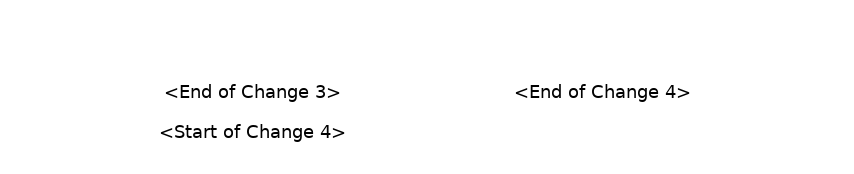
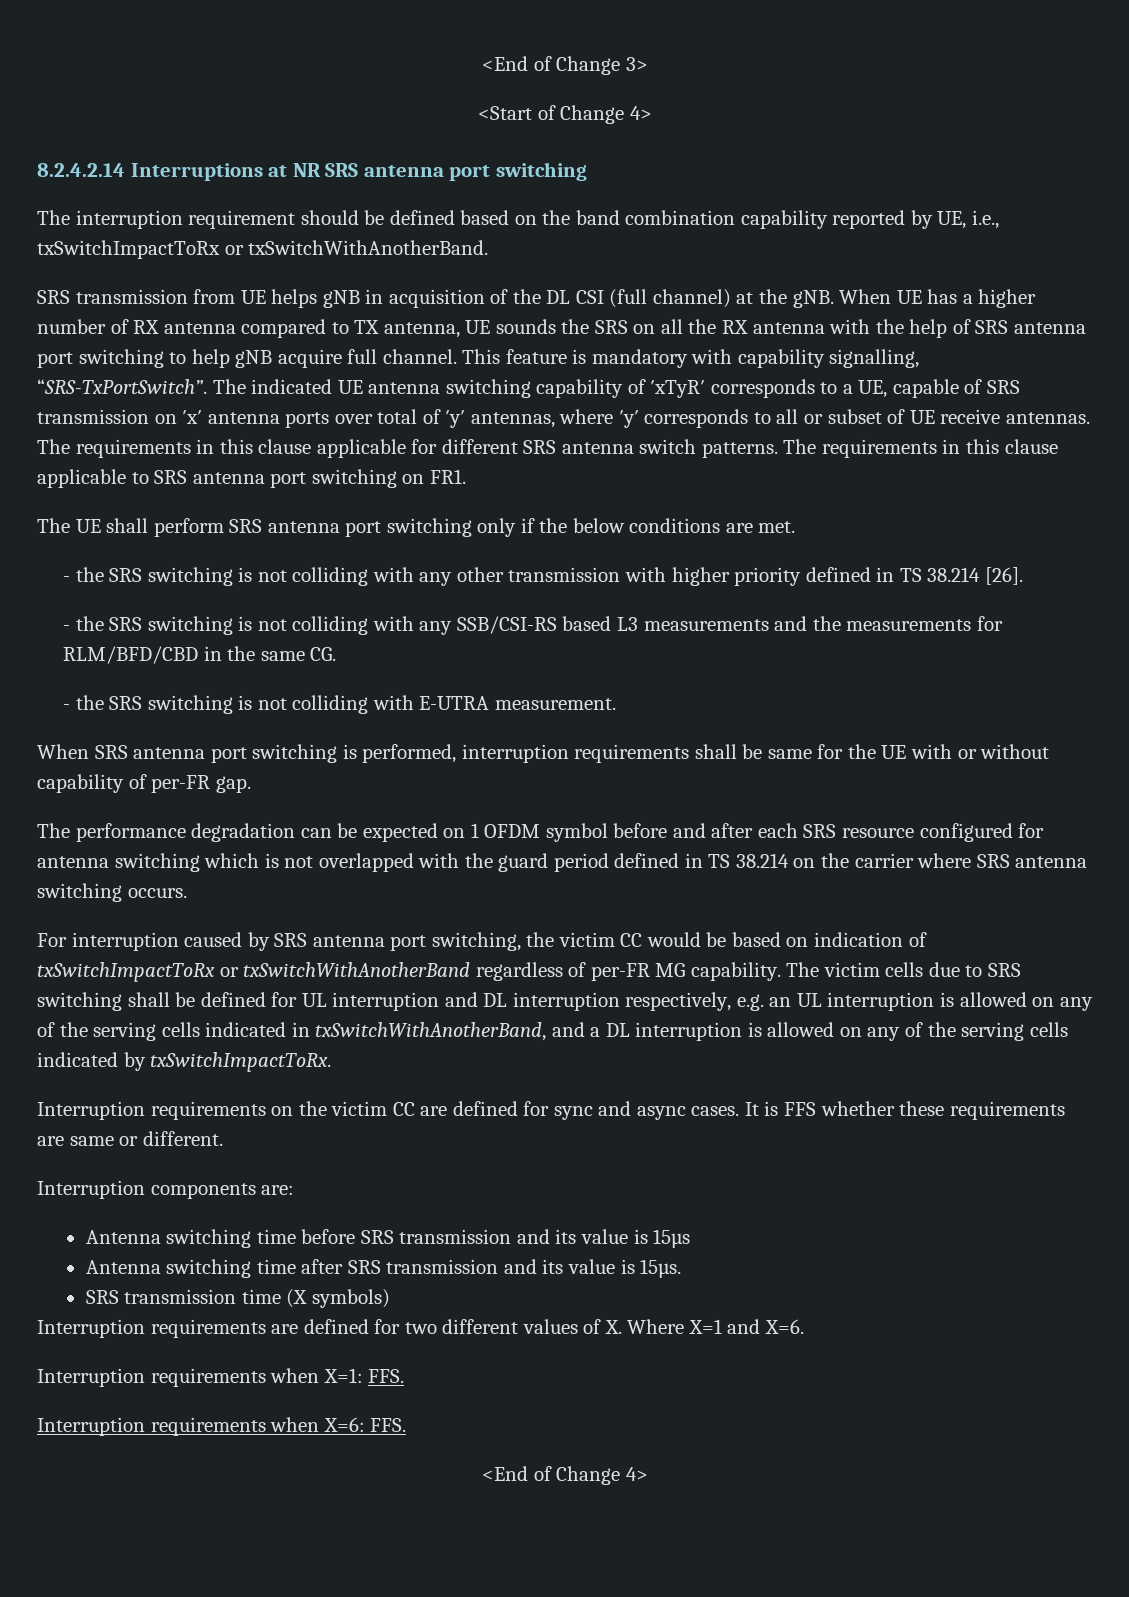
(346, 131) none -> [37,162,587,181] [37,210,1000,229] [37,240,489,259] [37,289,1037,308] [37,319,1086,338] [37,349,920,368] [37,379,1021,398] [37,409,1090,428] [37,439,1058,458] [37,469,466,488] [37,518,796,537] [63,567,1023,586] [63,616,1003,635] [63,646,337,664] [63,695,616,714] [37,744,1050,763] [37,774,251,793] [37,823,1045,842] [37,853,1088,872] [37,883,187,902] [37,932,927,951] [37,962,1021,982] [37,992,1093,1011] [37,1022,1068,1041] [37,1052,332,1072] [37,1101,1065,1120] [37,1131,223,1146] [37,1180,295,1199] [85,1229,691,1248] [85,1259,682,1278] [85,1289,390,1308] [37,1319,804,1338] [37,1368,405,1387] [37,1417,407,1436] // 8.2.4.2.14 Interruptions at NR SRS antenna port switching // The interruption requirement should be defined based on the band combination capability reported by UE, i.e., txSwitchImpactToRx or txSwitchWithAnotherBand. // SRS transmission from UE helps gNB in acquisition of the DL CSI (full channel) at the gNB. When UE has a higher number of RX antenna compared to TX antenna, UE sounds the SRS on all the RX antenna with the help of SRS antenna port switching to help gNB acquire full channel. This feature is mandatory with capability signalling, “SRS-TxPortSwitch”. The indicated UE antenna switching capability of ′xTyR′ corresponds to a UE, capable of SRS transmission on ′x′ antenna ports over total of ′y′ antennas, where ′y′ corresponds to all or subset of UE receive antennas. The requirements in this clause applicable for different SRS antenna switch patterns. The requirements in this clause applicable to SRS antenna port switching on FR1. // The UE shall perform SRS antenna port switching only if the below conditions are met. // - the SRS switching is not colliding with any other transmission with higher priority defined in TS 38.214 [26]. // - the SRS switching is not colliding with any SSB/CSI-RS based L3 measurements and the measurements for RLM/BFD/CBD in the same CG. // - the SRS switching is not colliding with E-UTRA measurement. // When SRS antenna port switching is performed, interruption requirements shall be same for the UE with or without capability of per-FR gap. // The performance degradation can be expected on 1 OFDM symbol before and after each SRS resource configured for antenna switching which is not overlapped with the guard period defined in TS 38.214 on the carrier where SRS antenna switching occurs. // For interruption caused by SRS antenna port switching, the victim CC would be based on indication of txSwitchImpactToRx or txSwitchWithAnotherBand regardless of per-FR MG capability. The victim cells due to SRS switching shall be defined for UL interruption and DL interruption respectively, e.g. an UL interruption is allowed on any of the serving cells indicated in txSwitchWithAnotherBand, and a DL interruption is allowed on any of the serving cells indicated by txSwitchImpactToRx. // Interruption requirements on the victim CC are defined for sync and async cases. It is FFS whether these requirements are same or different. // Interruption components are: // Antenna switching time before SRS transmission and its value is 15µs // Antenna switching time after SRS transmission and its value is 15µs. // SRS transmission time (X symbols) // Interruption requirements are defined for two different values of X. Where X=1 and X=6. // Interruption requirements when X=1: FFS. // Interruption requirements when X=6: FFS.

